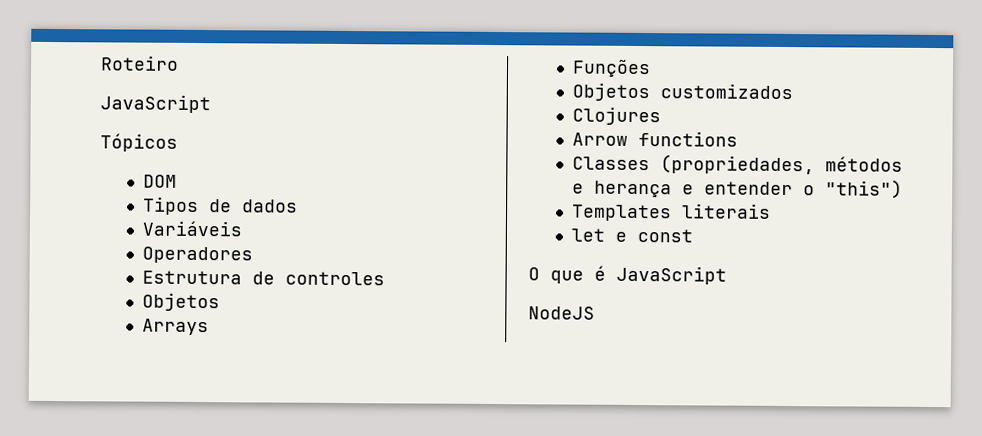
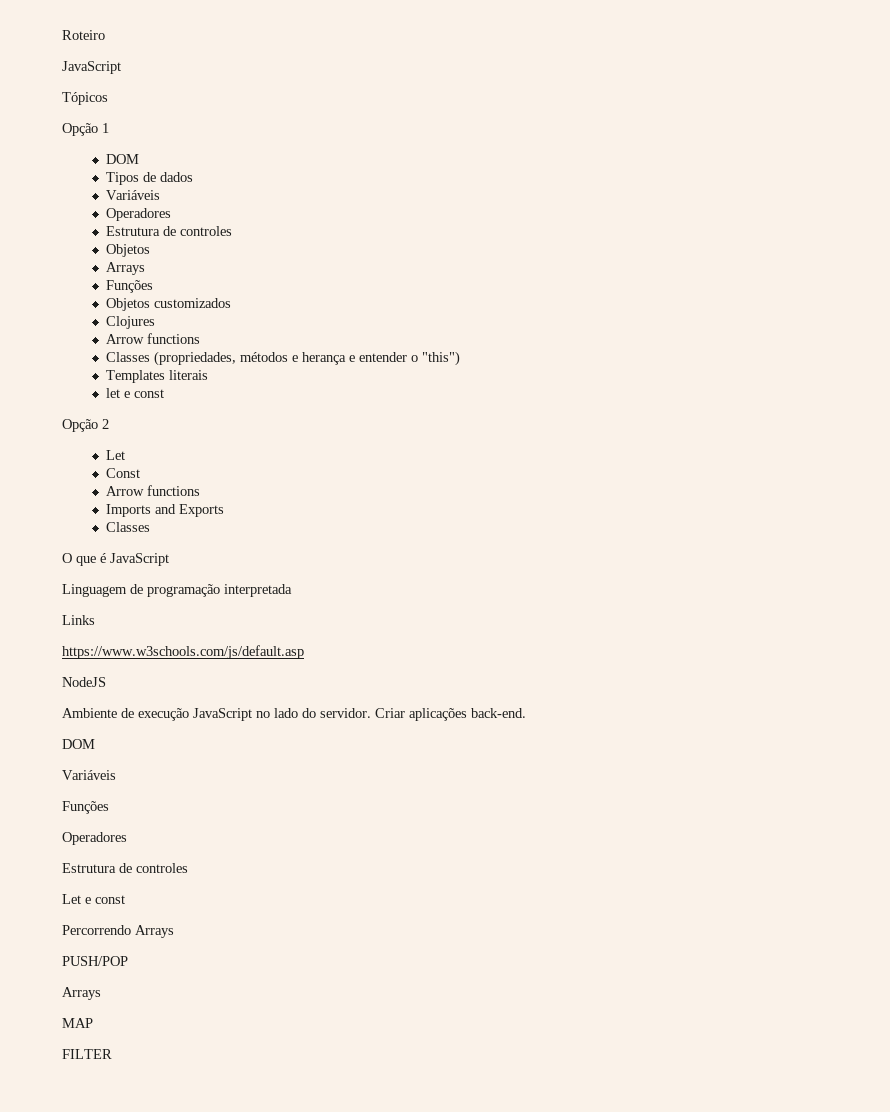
(178, 142) none -> [62,123,109,136] // Opção 1
[528,265,727,285] [528,306,595,320] O que é JavaScript // NodeJS -> [62,419,109,432] [106,450,126,460] [106,468,141,478] [106,485,201,496] [106,504,225,517] [106,522,151,532] [62,553,169,566] [62,584,292,597] [62,615,95,625] [62,645,304,659] [62,677,106,687] [62,708,526,721] [62,739,95,749] [62,770,116,780] [62,801,109,814] [62,832,127,845] [62,863,188,873] [62,894,125,904] [62,925,174,938] [62,956,128,966] [62,987,101,1000] [62,1018,93,1028] [62,1049,112,1059] Opção 2 // Let // Const // Arrow functions // Imports and Exports // Classes // O que é JavaScript // Linguagem de programação interpretada // Links // https://www.w3schools.com/js/default.asp // NodeJS // Ambiente de execução JavaScript no lado do servidor. Criar aplicações back-end. // DOM // Variáveis // Funções // Operadores // Estrutura de controles // Let e const // Percorrendo Arrays // PUSH/POP // Arrays // MAP // FILTER

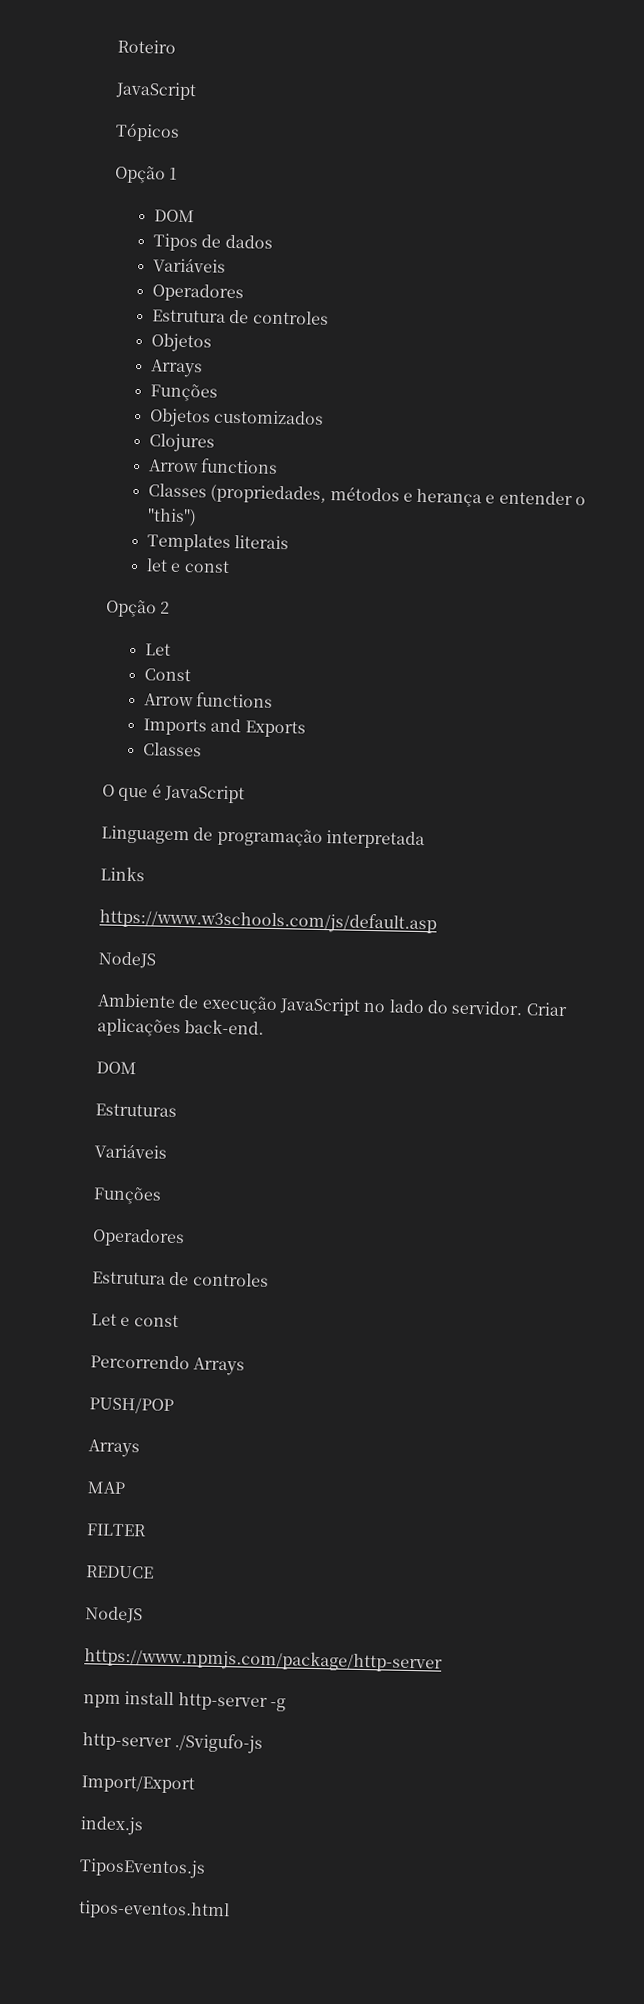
(95, 744) none -> [95,1103,177,1118] // Estruturas
(112, 1054) none -> [86,1565,154,1579] [85,1606,143,1624] [84,1647,443,1674] [83,1691,286,1712] [82,1732,264,1754] [81,1774,195,1794] [80,1816,144,1836] [79,1858,206,1879] [78,1900,230,1921] // REDUCE // NodeJS // https://www.npmjs.com/package/http-server // npm install http-server -g // http-server ./Svigufo-js // Import/Export // index.js // TiposEventos.js // tipos-eventos.html

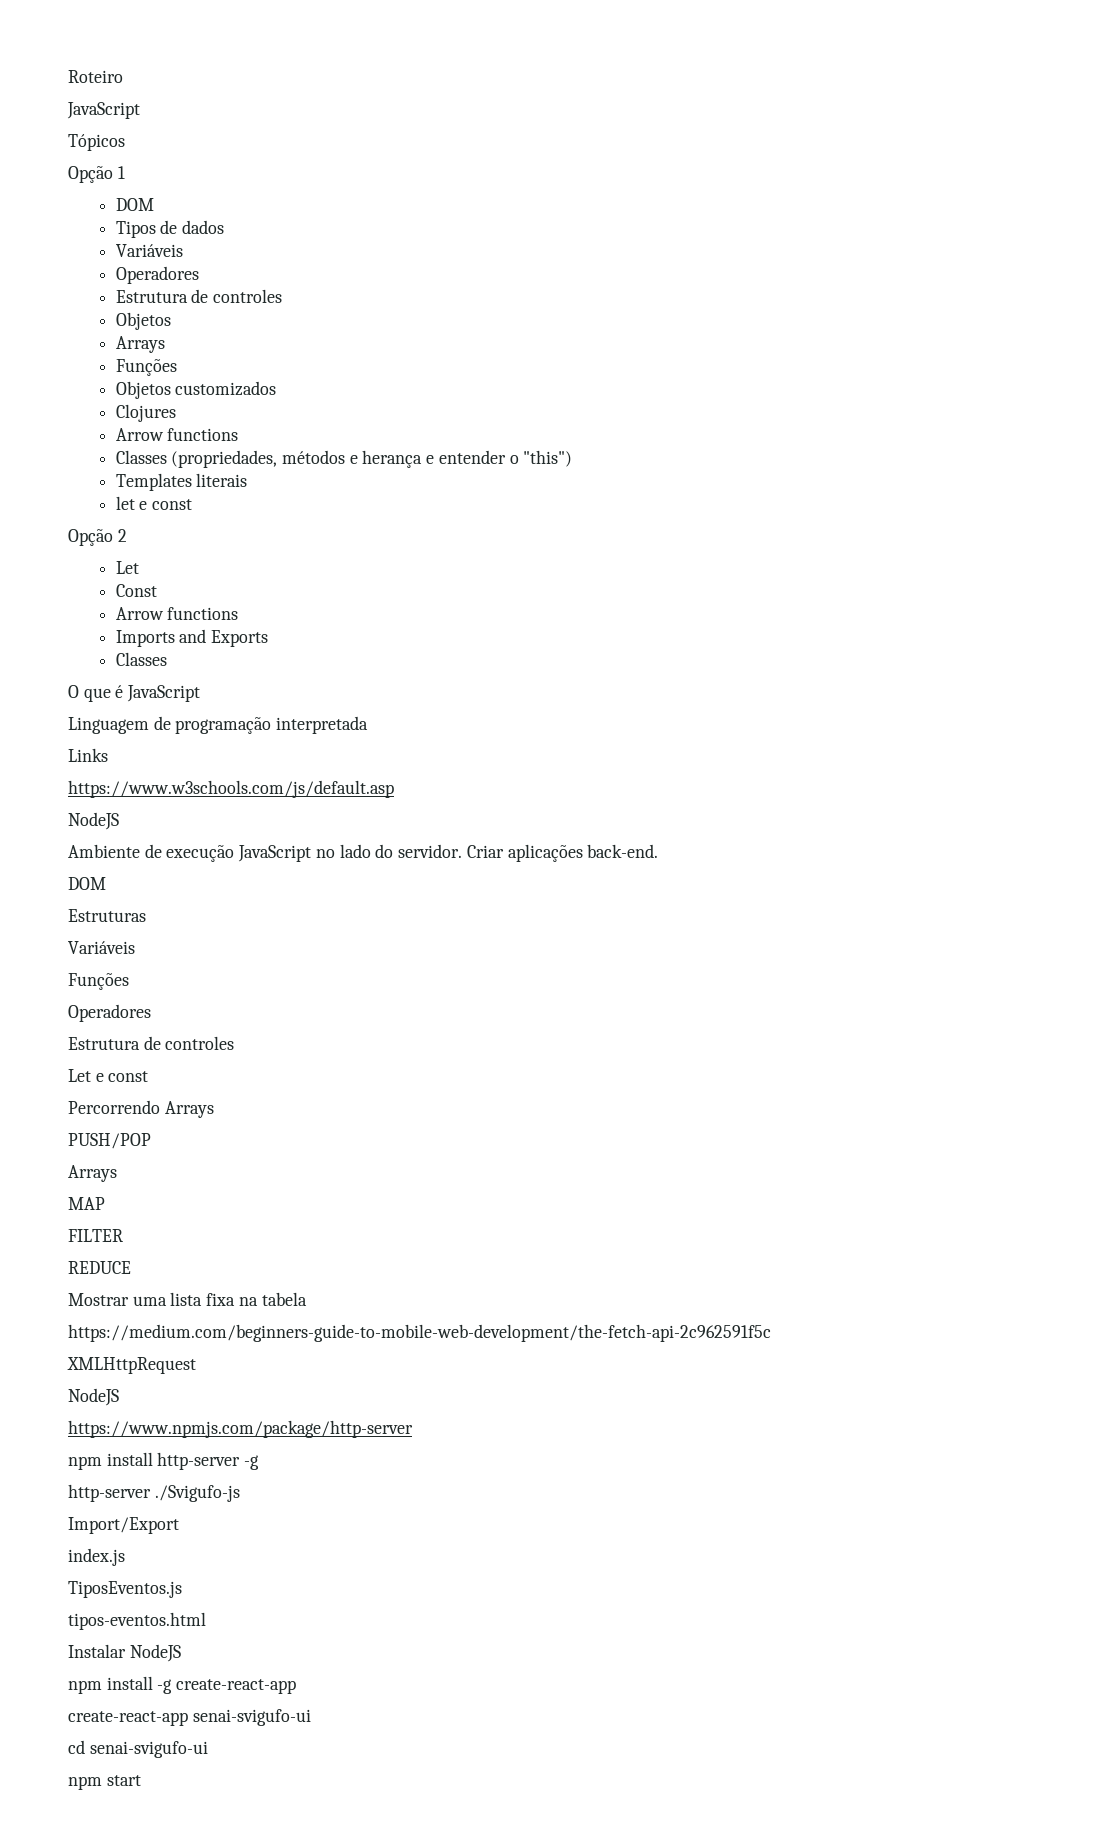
(154, 1572) none -> [68,1292,307,1306] [68,1324,771,1342] [67,1357,196,1374] // Mostrar uma lista fixa na tabela // https://medium.com/beginners-guide-to-mobile-web-development/the-fetch-api-2c962591f5c // XMLHttpRequest
(230, 1910) none -> [68,1644,181,1662] [68,1676,297,1694] [68,1709,311,1726] [68,1740,208,1758] [68,1775,141,1790] // Instalar NodeJS // npm install -g create-react-app // create-react-app senai-svigufo-ui // cd senai-svigufo-ui // npm start

